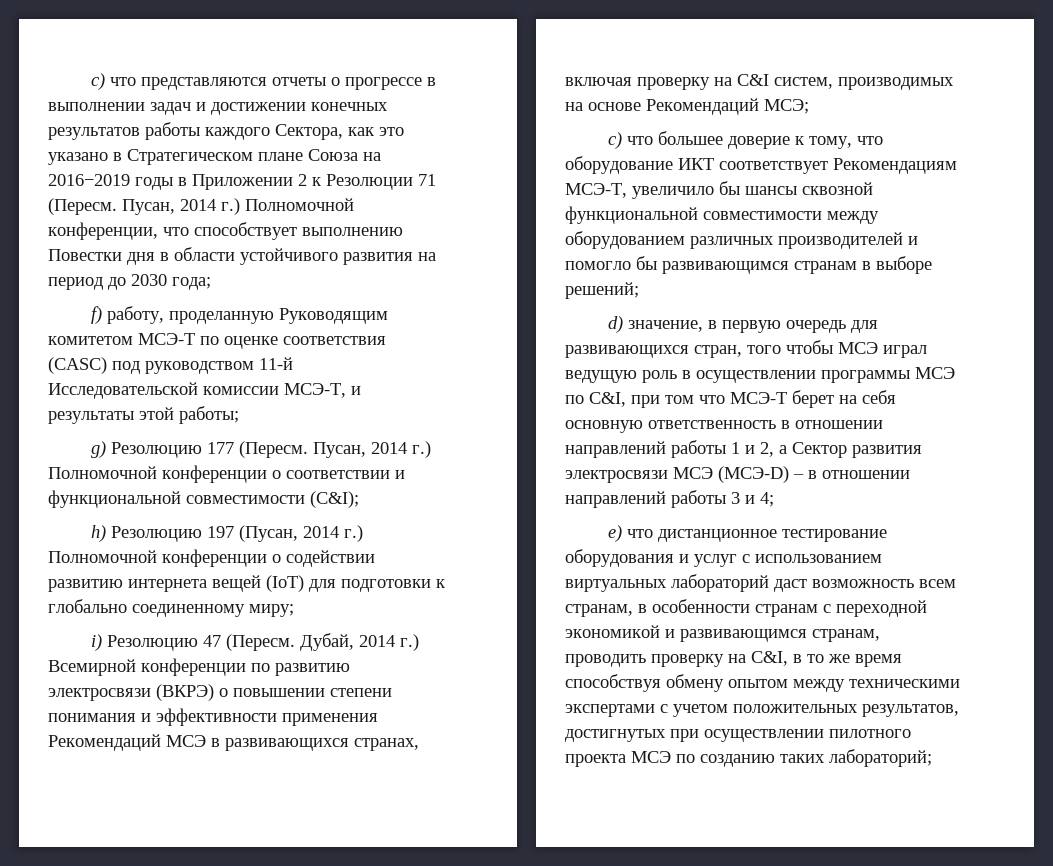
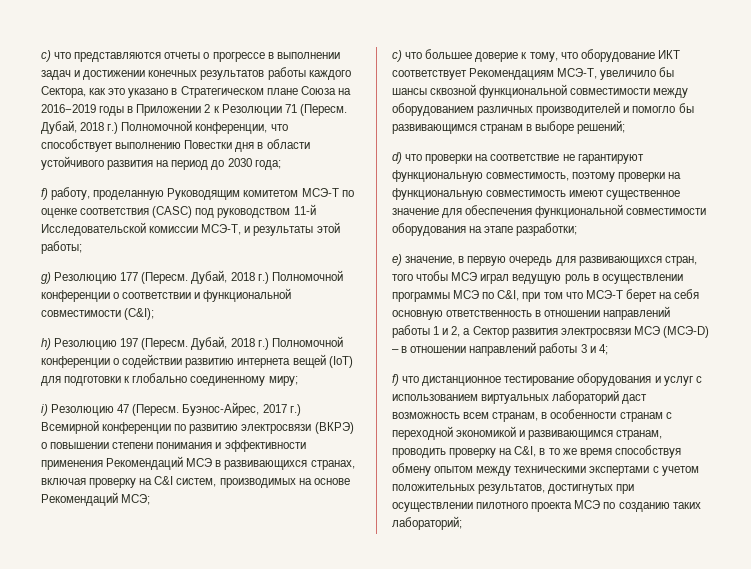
[122,199,216,215] Пусан, 2014 -> [41,120,105,134] Дубай, 2018
[312,442,407,458] Пусан, 2014 -> [191,270,255,284] Дубай, 2018
[238,525,339,542] (Пусан, 2014 -> [141,336,255,350] (Пересм. Дубай, 2018
[299,633,395,651] Дубай, 2014 -> [182,402,287,416] Буэнос-Айрес, 2017
(623, 324) none -> [405,154,644,164] [392,170,682,182] [392,188,681,200] [392,204,707,218] [392,223,578,236] [392,254,402,266] что проверки на соответствие не гарантируют функциональную совместимость, поэтому проверки на функциональную совместимость имеют существенное значение для обеспечения функциональной совместимости оборудования на этапе разработки; // e)
[607,525,622,542] e) -> [392,374,399,386] f)

